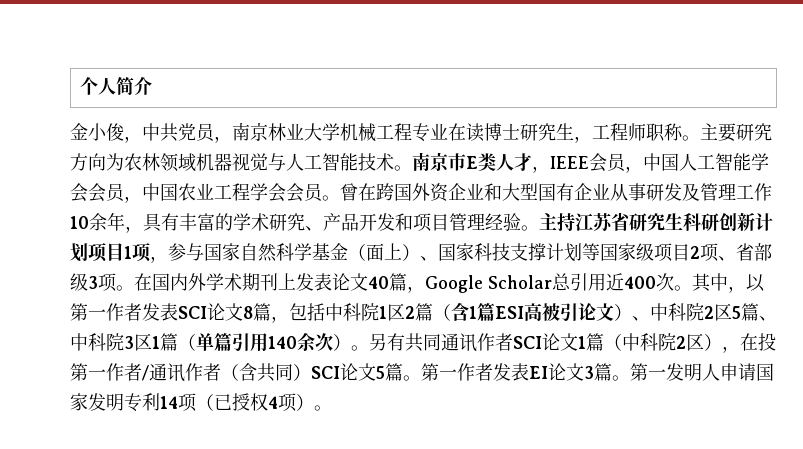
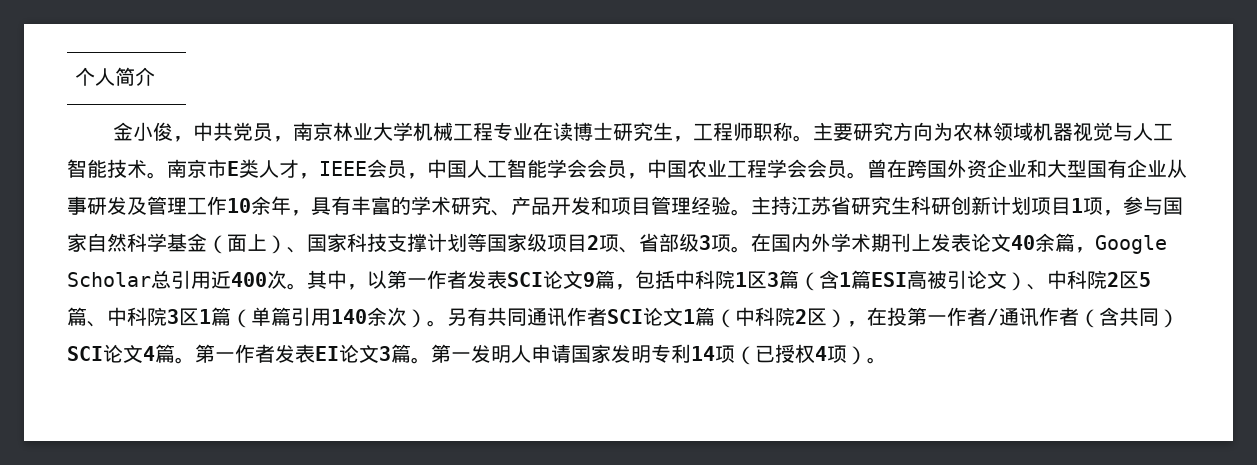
(389, 282) none -> [1035,233,1055,252] 余
[243,306,253,319] 8 -> [583,272,595,287] 9
[405,306,415,319] 2 -> [767,272,779,287] 3
[376,366,385,379] 5 -> [143,346,155,361] 4

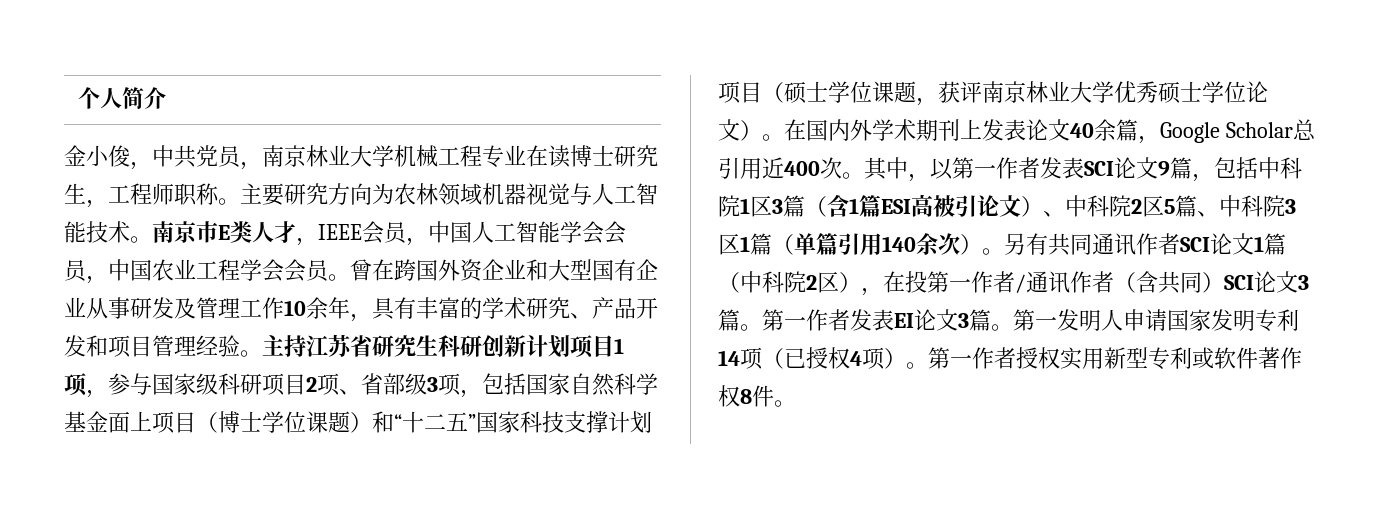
[87,233,547,254] 自然科学基金（面上）、国家科技支撑计划等国家级 -> [196,373,262,395] 级科研
(731, 243) none -> [460,373,658,398] [64,411,652,434] [718,81,1268,106] [718,119,762,141] ，包括国家自然科学基金面上项目（博士学位课题）和“十二五”国家科技支撑计划项目（硕士学位课题，获评南京林业大学优秀硕士学位论文）
[143,346,155,361] 4 -> [1298,275,1309,290] 3
(887, 360) none -> [928,347,1302,370] [718,385,796,407] 第一作者授权实用新型专利或软件著作权8件。

